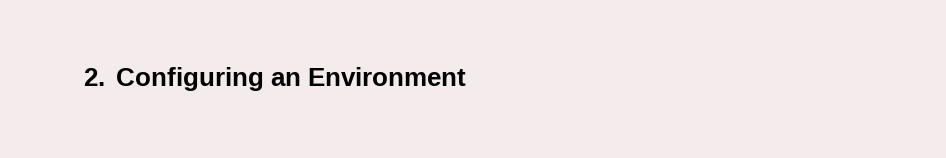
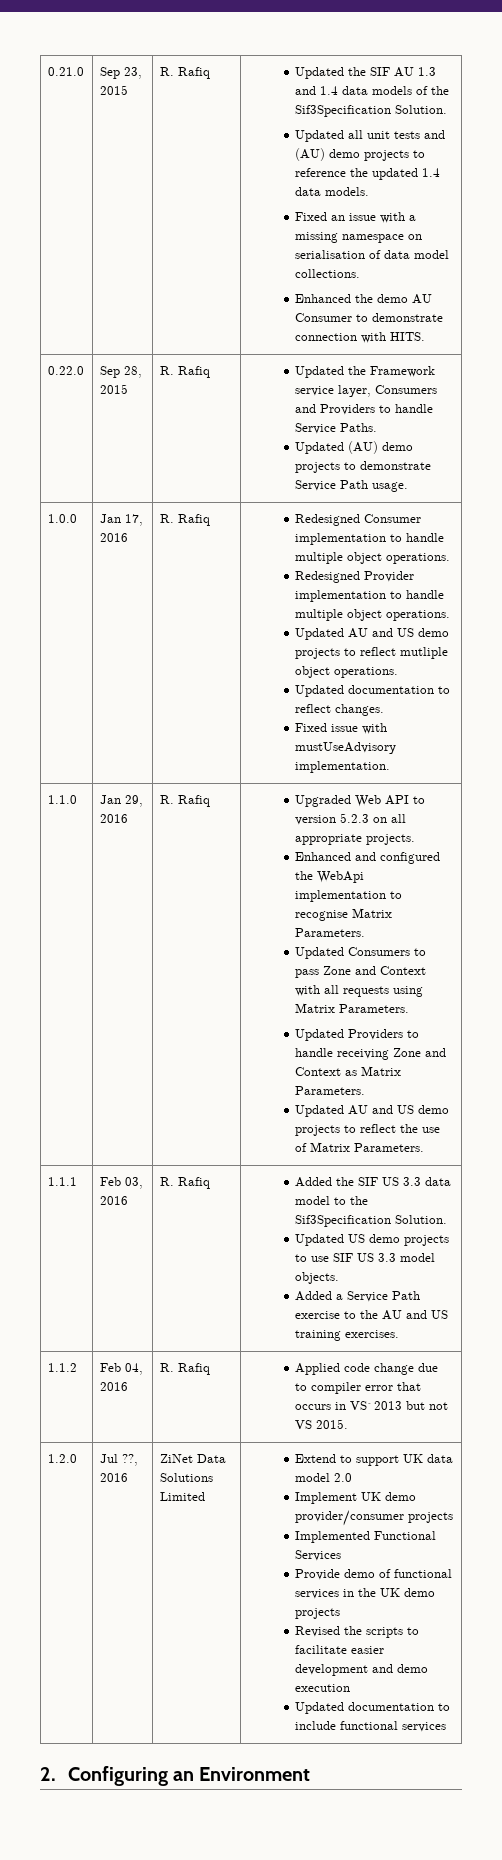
(84, 77) none -> [47,67,84,76] [99,67,142,79] [99,85,128,95] [159,67,210,79] [295,67,437,79] [295,86,450,95] [295,105,448,117] [295,130,446,142] [295,148,426,161] [295,168,441,180] [295,187,370,196] [295,212,417,223] [295,232,423,243] [295,250,450,259] [295,269,361,278] [295,294,433,304] [295,313,444,322] [295,332,426,343] [47,366,84,375] [99,366,142,378] [99,384,128,394] [159,366,210,378] [295,366,436,378] [295,385,438,397] [295,404,434,415] [295,423,378,434] [295,441,414,454] [295,461,432,473] [295,480,409,492] [47,514,77,523] [99,514,143,526] [99,533,128,542] [159,514,210,526] [295,514,422,526] [295,533,445,545] [295,552,451,564] [295,571,415,583] [295,590,445,602] [295,609,451,621] [295,628,450,640] [295,647,449,659] [295,666,399,678] [295,685,451,697] [295,704,385,716] [295,723,388,734] [295,742,397,754] [295,761,391,773] [47,795,77,804] [99,795,143,807] [99,814,128,823] [159,795,210,807] [295,795,426,807] [295,813,407,825] [295,834,416,845] [295,852,441,864] [295,871,365,883] [295,890,403,902] [295,908,393,921] [295,928,366,937] [295,947,427,959] [295,966,427,978] [295,985,424,997] [295,1003,410,1013] [295,1029,420,1041] [295,1048,447,1060] [295,1066,402,1076] [295,1086,366,1095] [295,1105,450,1117] [295,1124,441,1136] [295,1142,425,1152] [47,1177,77,1186] [99,1177,143,1189] [99,1196,128,1205] [159,1177,210,1189] [295,1177,452,1187] [295,1196,369,1205] [295,1215,448,1227] [295,1234,450,1246] [295,1253,436,1262] [295,1272,340,1284] [295,1291,421,1302] [295,1310,449,1320] [295,1330,400,1341] [47,1363,77,1372] [99,1363,143,1375] [99,1382,128,1391] [159,1363,210,1375] [295,1363,439,1375] [295,1382,422,1394] [295,1401,449,1410] [295,1419,349,1429] [47,1454,77,1463] [99,1454,138,1466] [99,1473,128,1482] [159,1454,226,1463] [159,1473,213,1482] [159,1492,205,1501] [295,1454,454,1466] [295,1473,353,1482] [295,1492,417,1504] [295,1510,454,1526] [295,1531,437,1543] [295,1550,342,1561] [295,1569,453,1580] [295,1588,436,1599] [295,1608,341,1619] [295,1626,420,1638] [295,1645,385,1654] [295,1664,429,1676] [295,1684,351,1692] [295,1702,451,1714] [295,1721,447,1732] 0.21.0 | Sep 23, 2015 | R. Rafiq | Updated the SIF AU 1.3 and 1.4 data models of the Sif3Specification Solution. // Updated all unit tests and (AU) demo projects to reference the updated 1.4 data models. // Fixed an issue with a missing namespace on serialisation of data model collections. // Enhanced the demo AU Consumer to demonstrate connection with HITS. // 0.22.0 | Sep 28, 2015 | R. Rafiq | Updated the Framework service layer, Consumers and Providers to handle Service Paths. // Updated (AU) demo projects to demonstrate Service Path usage. // 1.0.0 | Jan 17, 2016 | R. Rafiq | Redesigned Consumer implementation to handle multiple object operations. // Redesigned Provider implementation to handle multiple object operations. // Updated AU and US demo projects to reflect mutliple object operations. // Updated documentation to reflect changes. // Fixed issue with mustUseAdvisory implementation. // 1.1.0 | Jan 29, 2016 | R. Rafiq | Upgraded Web API to version 5.2.3 on all appropriate projects. // Enhanced and configured the WebApi implementation to recognise Matrix Parameters. // Updated Consumers to pass Zone and Context with all requests using Matrix Parameters. // Updated Providers to handle receiving Zone and Context as Matrix Parameters. // Updated AU and US demo projects to reflect the use of Matrix Parameters. // 1.1.1 | Feb 03, 2016 | R. Rafiq | Added the SIF US 3.3 data model to the Sif3Specification Solution. // Updated US demo projects to use SIF US 3.3 model objects. // Added a Service Path exercise to the AU and US training exercises. // 1.1.2 | Feb 04, 2016 | R. Rafiq | Applied code change due to compiler error that occurs in VS`2013 but not VS 2015. // 1.2.0 | Jul ??, 2016 | ZiNet Data Solutions Limited | Extend to support UK data model 2.0 // Implement UK demo provider/consumer projects // Implemented Functional Services // Provide demo of functional services in the UK demo projects // Revised the scripts to facilitate easier development and demo execution // Updated documentation to include functional services //

